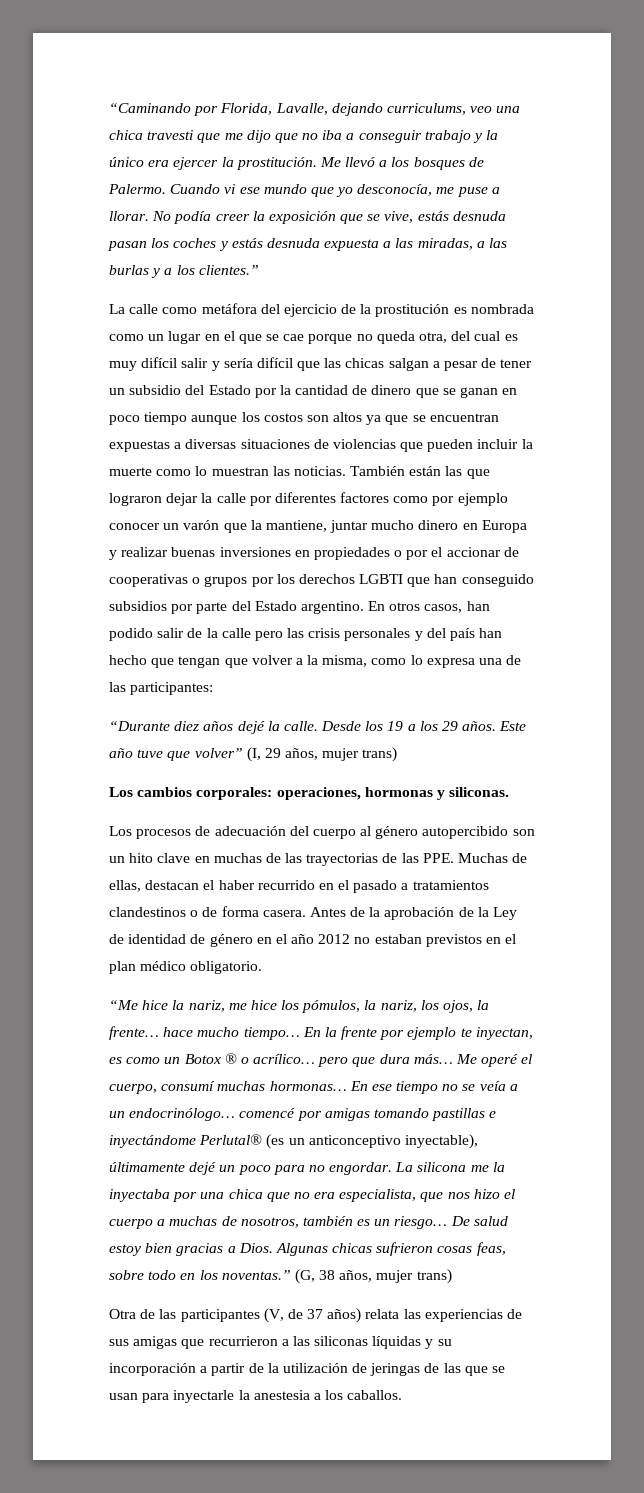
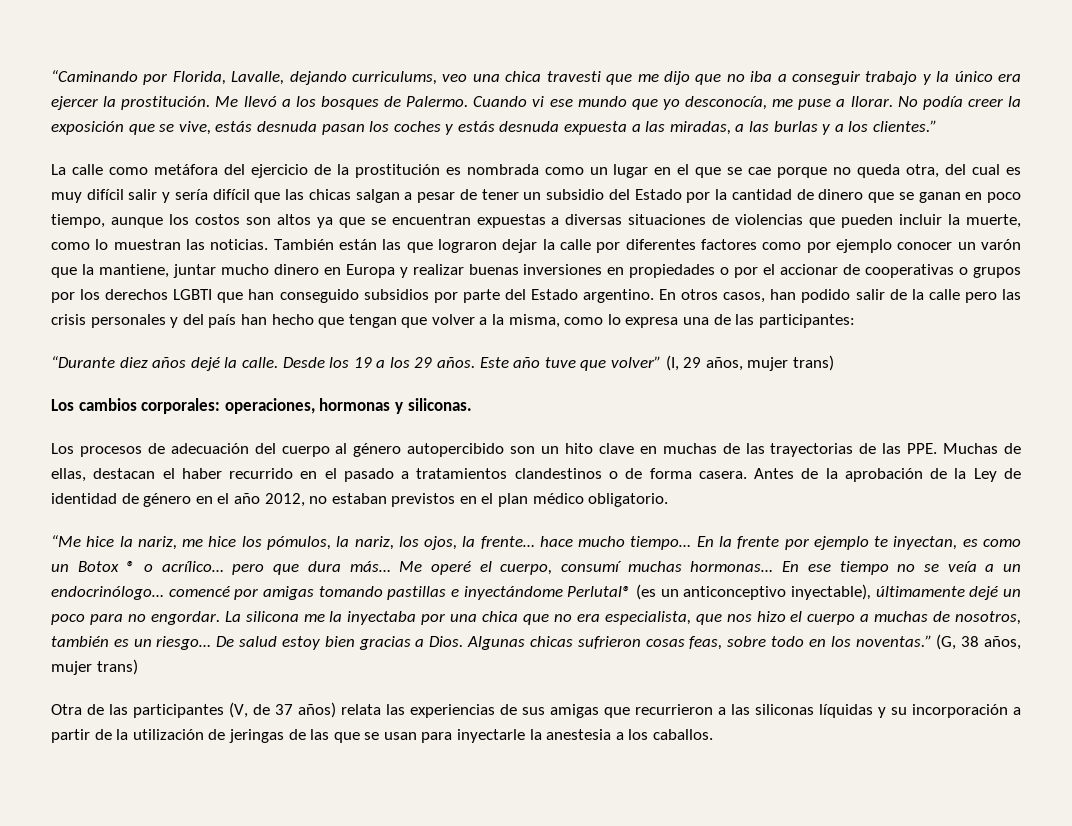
[144,412,188,425] tiempo -> [51,214,105,228] tiempo,
[109,467,152,476] muerte -> [966,214,1022,228] muerte,
[318,934,351,944] 2012 -> [264,493,305,507] 2012,

